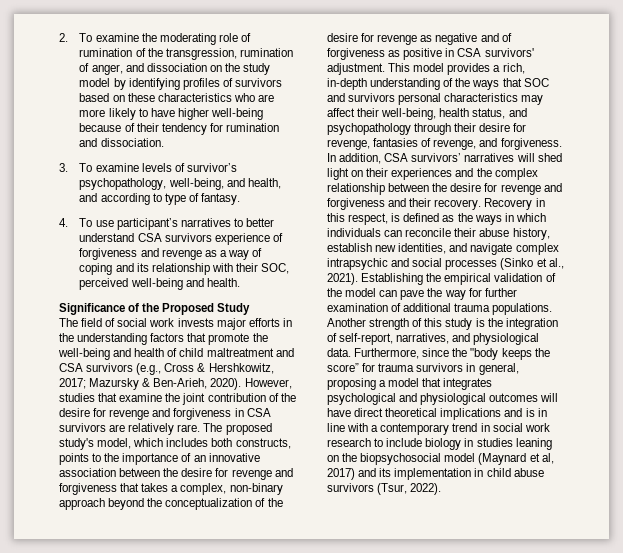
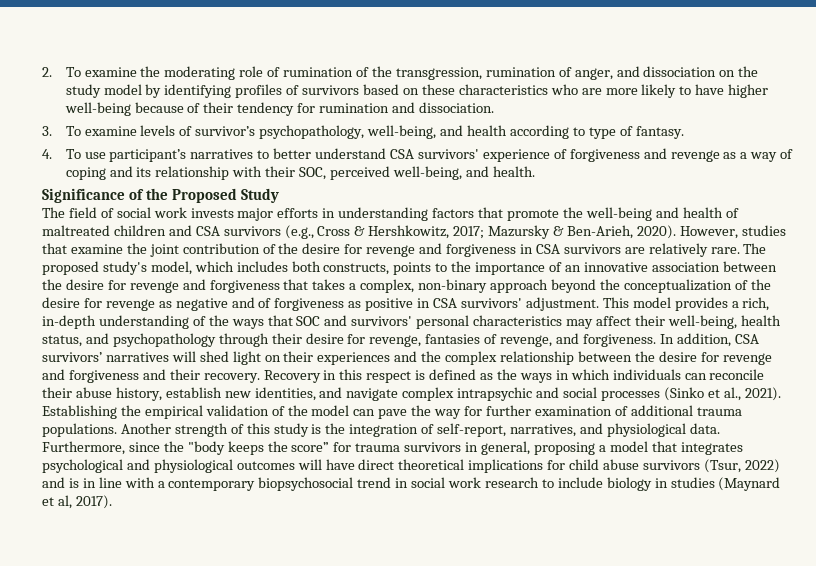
[247,178,281,189] [79,193,98,202] health, and -> [466,125,507,136] health
[164,233,212,242] survivors -> [417,149,479,159] survivors'
[130,278,183,290] well-being -> [392,166,462,180] well-being,
[59,333,74,342] the -> (336, 213) none
[179,348,274,357] child maltreatment -> [42,225,166,236] maltreated children
[348,93,396,102] survivors -> [351,316,413,326] survivors'
[348,213,389,225] respect, -> [366,371,412,383] respect
(502, 414) none -> [547,459,780,473] for child abuse survivors (Tsur, 2022)
(450, 429) none -> [258,477,354,491] biopsychosocial
[515,438,552,450] [327,453,554,465] [327,468,544,480] [327,483,442,495] leaning on the biopsychosocial model (Maynard et al, 2017) and its implementation in child abuse survivors (Tsur, 2022). -> [718,477,781,491] [42,495,112,509] (Maynard et al, 2017).

